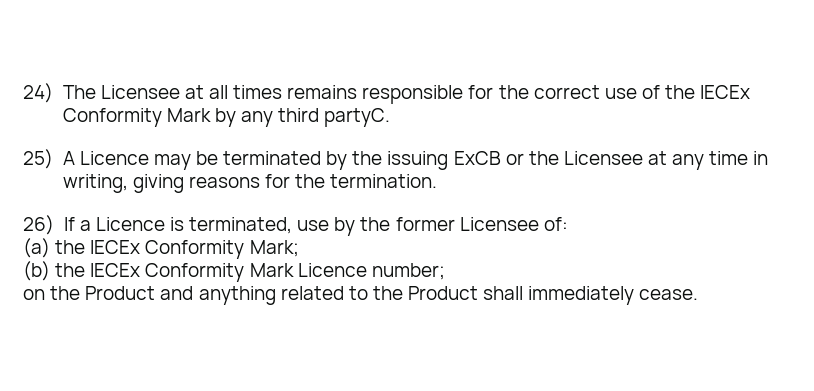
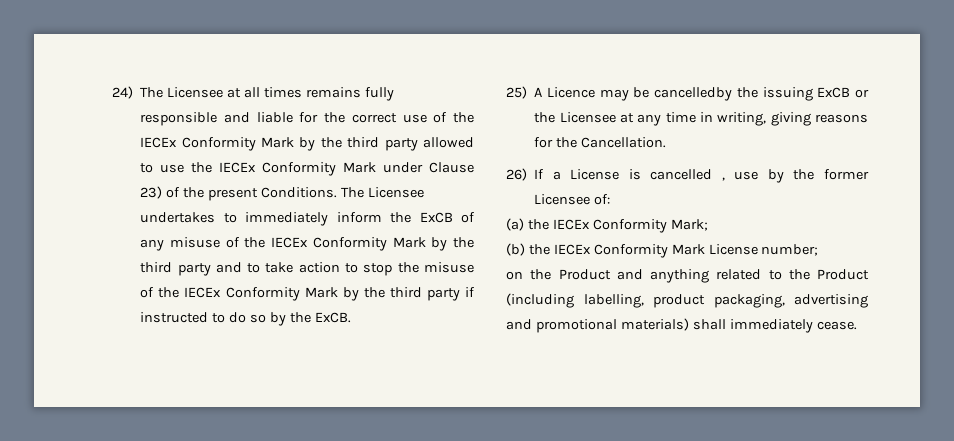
[362,85,464,104] responsible -> [364,87,394,101] [140,112,293,126] fully responsible and liable
[240,108,391,127] any third partyC. -> [320,137,475,151] [140,162,475,176] [140,186,424,201] [140,212,475,226] [140,237,474,251] [140,262,474,276] [140,287,475,301] [140,312,351,326] the third party allowed to use the IECEx Conformity Mark under Clause 23) of the present Conditions. The Licensee undertakes to immediately inform the ExCB of any misuse of the IECEx Conformity Mark by the third party and to take action to stop the misuse of the IECEx Conformity Mark by the third party if instructed to do so by the ExCB.
[223,151,348,170] terminated by -> [654,87,733,101] cancelledby
[330,174,438,188] termination. -> [581,137,667,148] Cancellation.
[95,217,293,234] Licence is terminated, -> [570,169,725,181] License is cancelled ,
[297,263,367,277] Licence -> [708,244,758,255] License
(479, 293) none -> [506,293,868,308] [506,318,689,333] (including labelling, product packaging, advertising and promotional materials)

